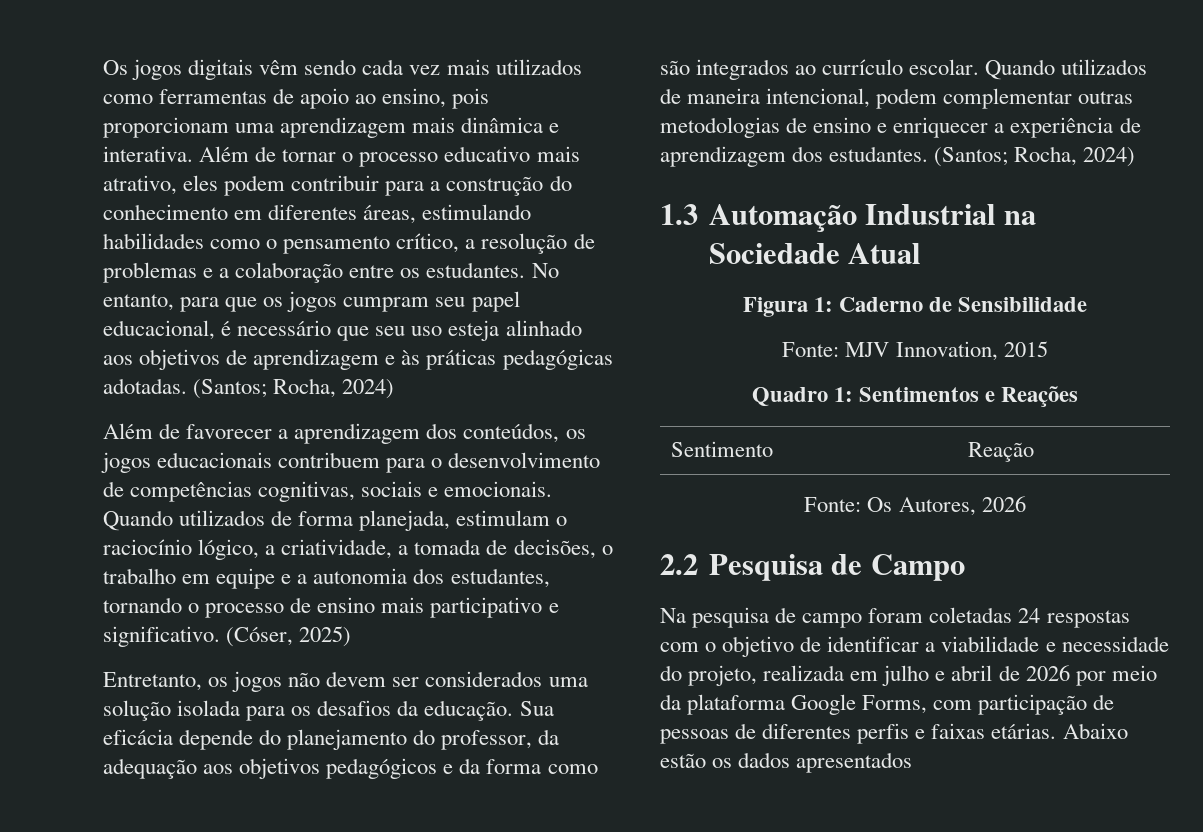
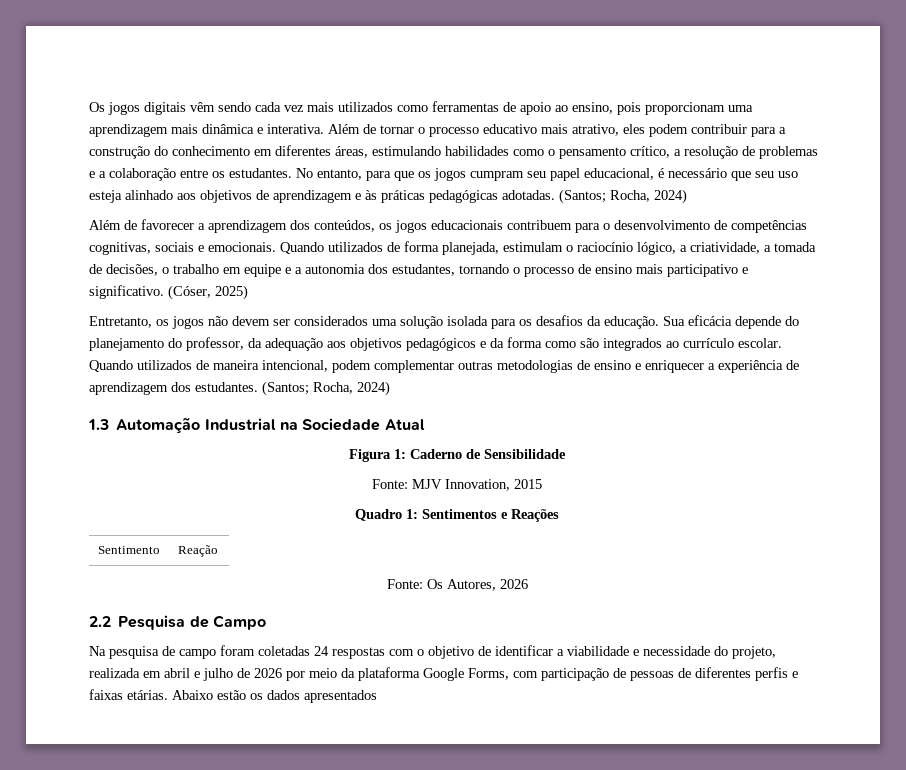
[882,665,993,686] julho e abril -> [164,668,233,681] abril e julho

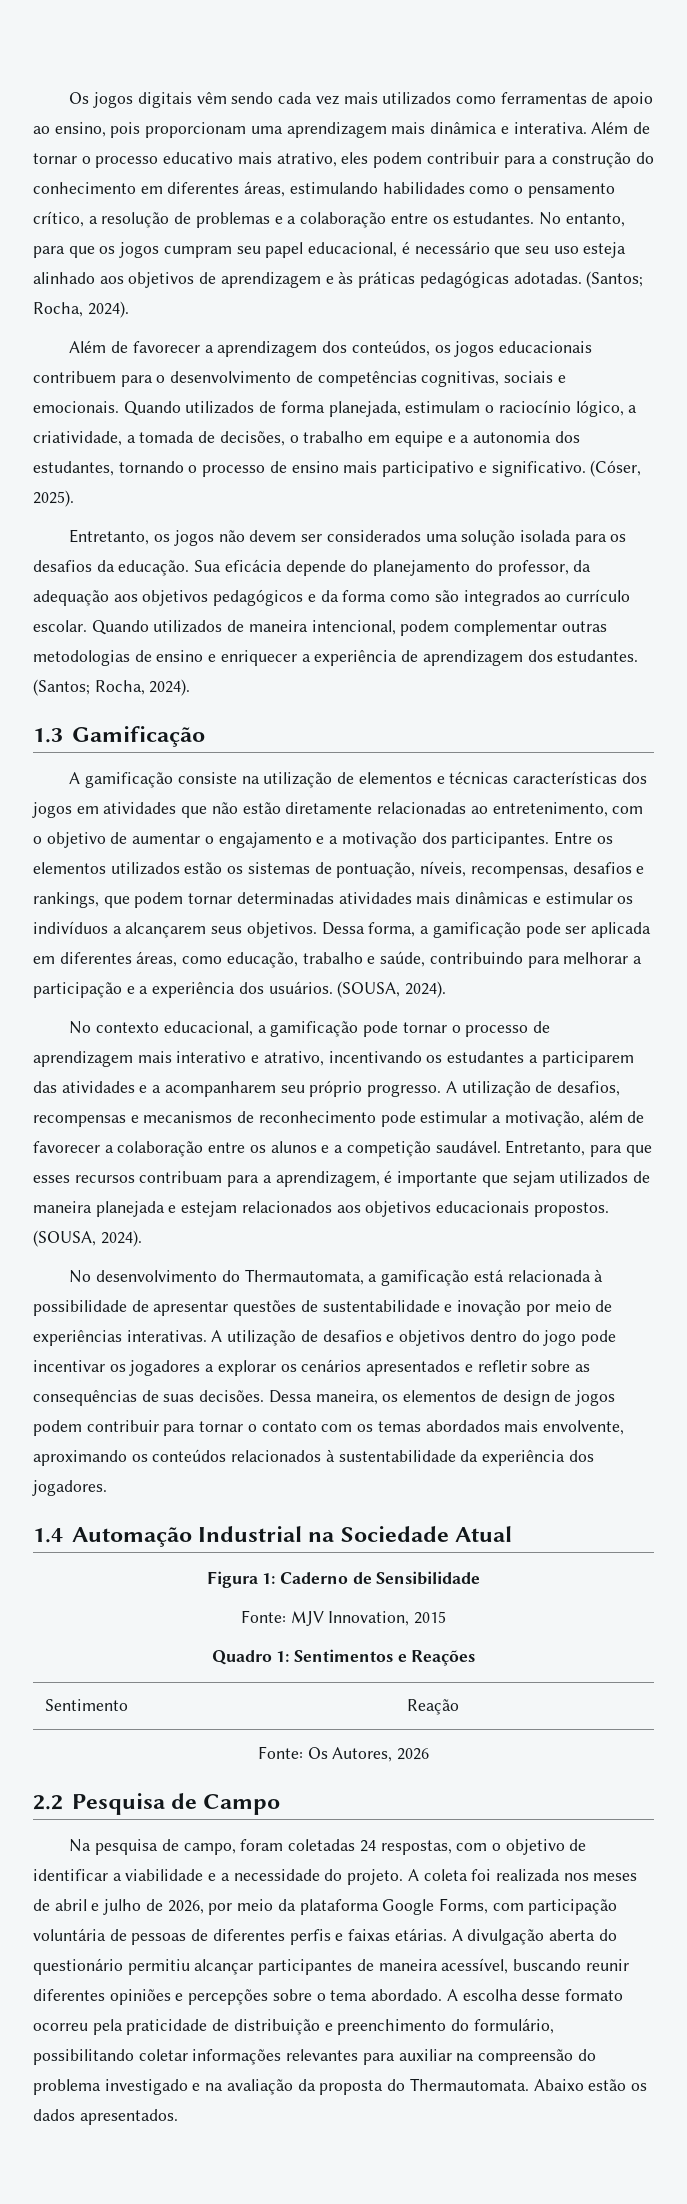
[654,189,687,204] 2024) -> [87,301,129,318] 2024).
[215,285,248,300] 2025) -> [33,490,74,507] 2025).
[357,381,390,396] [88,419,109,430] 2024) // 1.3 -> [149,679,191,696] [33,726,205,747] [69,771,647,788] [32,802,644,818] [33,831,613,848] [33,861,645,878] [33,892,634,908] [33,921,651,938] [33,951,642,968] [33,981,447,998] [69,1021,551,1037] [33,1051,634,1067] [33,1080,620,1097] [33,1110,645,1127] [33,1140,652,1157] [33,1170,650,1187] [33,1201,609,1217] [33,1230,142,1247] [69,1269,604,1286] [33,1300,613,1316] [33,1330,616,1346] [33,1359,590,1376] [33,1390,615,1406] [33,1420,624,1436] [33,1449,594,1466] [32,1480,107,1496] [33,1528,63,1543] 2024). // 1.3 Gamificação // A gamificação consiste na utilização de elementos e técnicas características dos jogos em atividades que não estão diretamente relacionadas ao entretenimento, com o objetivo de aumentar o engajamento e a motivação dos participantes. Entre os elementos utilizados estão os sistemas de pontuação, níveis, recompensas, desafios e rankings, que podem tornar determinadas atividades mais dinâmicas e estimular os indivíduos a alcançarem seus objetivos. Dessa forma, a gamificação pode ser aplicada em diferentes áreas, como educação, trabalho e saúde, contribuindo para melhorar a participação e a experiência dos usuários. (SOUSA, 2024). // No contexto educacional, a gamificação pode tornar o processo de aprendizagem mais interativo e atrativo, incentivando os estudantes a participarem das atividades e a acompanharem seu próprio progresso. A utilização de desafios, recompensas e mecanismos de reconhecimento pode estimular a motivação, além de favorecer a colaboração entre os alunos e a competição saudável. Entretanto, para que esses recursos contribuam para a aprendizagem, é importante que sejam utilizados de maneira planejada e estejam relacionados aos objetivos educacionais propostos. (SOUSA, 2024). // No desenvolvimento do Thermautomata, a gamificação está relacionada à possibilidade de apresentar questões de sustentabilidade e inovação por meio de experiências interativas. A utilização de desafios e objetivos dentro do jogo pode incentivar os jogadores a explorar os cenários apresentados e refletir sobre as consequências de suas decisões. Dessa maneira, os elementos de design de jogos podem contribuir para tornar o contato com os temas abordados mais envolvente, aproximando os conteúdos relacionados à sustentabilidade da experiência dos jogadores. // 1.4
[179,649,216,659] campo -> [183,1843,236,1855] campo,
[332,647,385,659] respostas -> [380,1840,452,1855] respostas,
(639, 652) none -> [220,1873,230,1881] a
[732,646,776,659] [89,668,161,678] projeto, realizada em -> [347,1869,638,1885] [33,1899,50,1911] projeto. A coleta foi realizada nos meses de
[254,668,282,678] 2026 -> [167,1900,204,1914] 2026,
(609, 674) none -> [33,1928,106,1941] voluntária
(168, 695) none -> [451,1929,617,1945] [33,1958,629,1975] [33,1989,623,2005] [33,2018,554,2035] [33,2049,596,2065] [33,2078,529,2095] A divulgação aberta do questionário permitiu alcançar participantes de maneira acessível, buscando reunir diferentes opiniões e percepções sobre o tema abordado. A escolha desse formato ocorreu pela praticidade de distribuição e preenchimento do formulário, possibilitando coletar informações relevantes para auxiliar na compreensão do problema investigado e na avaliação da proposta do Thermautomata.
[304,690,377,703] apresentados -> [79,2109,178,2125] apresentados.

